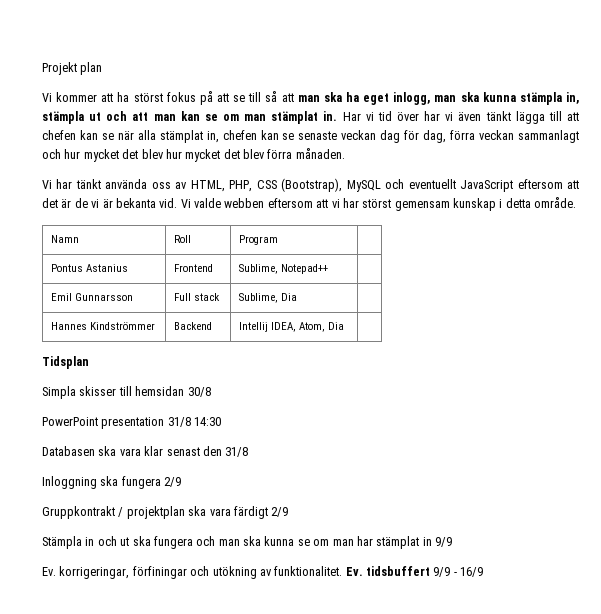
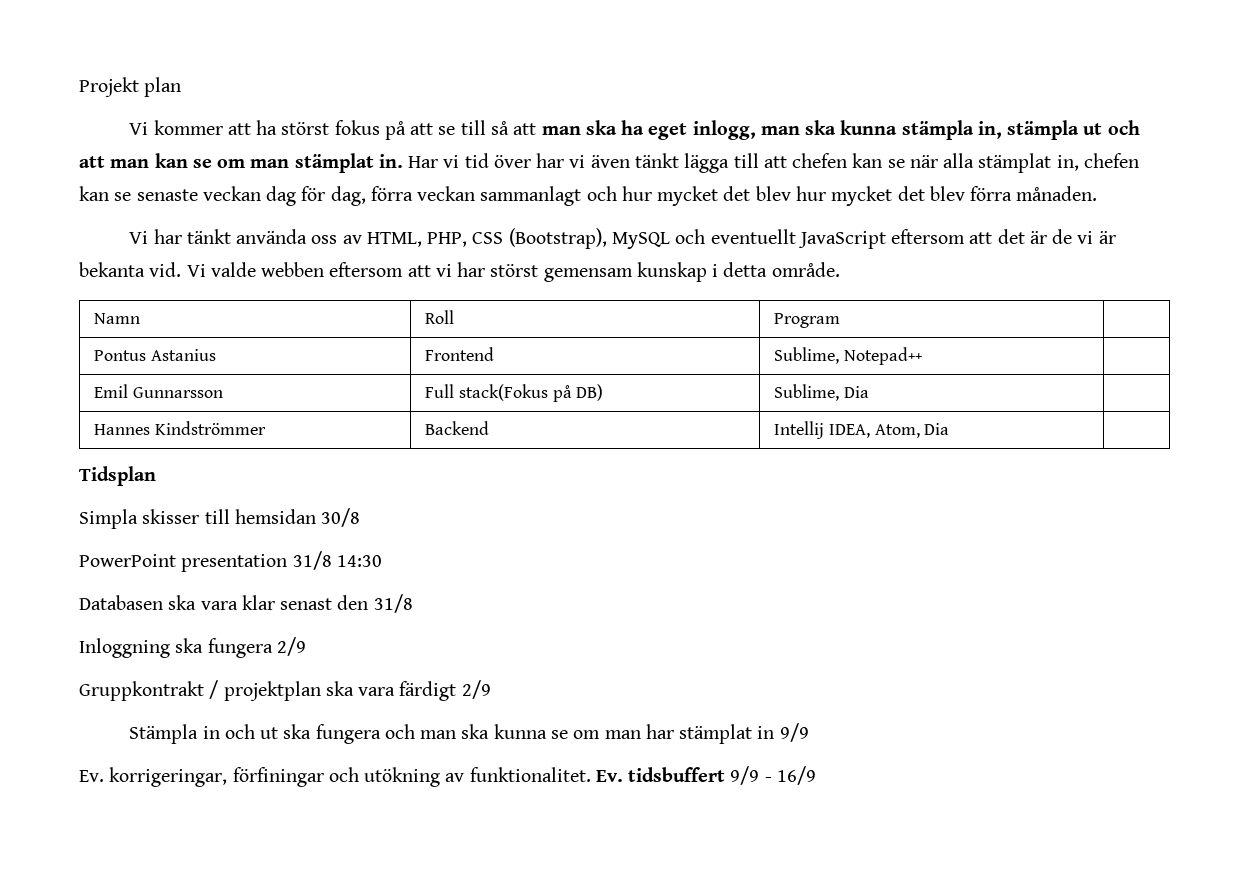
[193,293,220,301] stack -> [459,384,604,402] stack(Fokus på DB)

